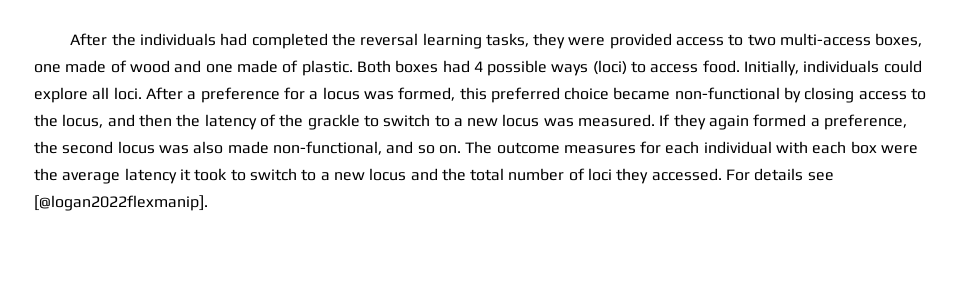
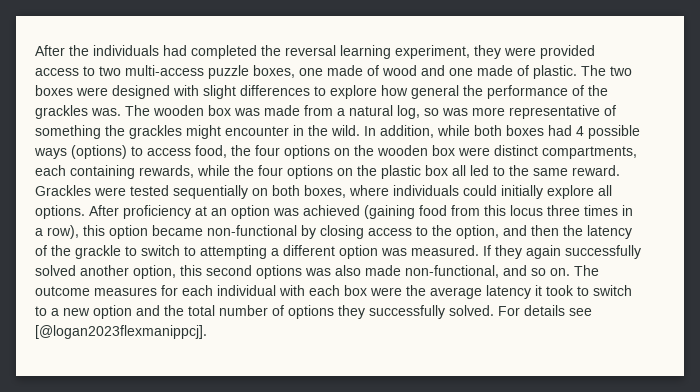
[485,33,529,47] tasks, -> [395,45,470,59] experiment,
(872, 39) none -> [208,65,249,79] puzzle
[356,60,391,73] Both -> [581,65,632,76] [35,85,608,99] [35,105,616,119] [35,125,502,139] The two boxes were designed with slight differences to explore how general the performance of the grackles was. The wooden box was made from a natural log, so was more representative of something the grackles might encounter in the wild. In addition, while both
[592,60,627,75] (loci) -> [71,145,127,159] (options)
[702,60,800,76] food. Initially, -> [195,145,637,159] [35,165,620,179] [35,185,389,199] food, the four options on the wooden box were distinct compartments, each containing rewards, while the four options on the plastic box all led to the same reward. Grackles were tested sequentially on both boxes, where
(922, 66) none -> [501,185,543,199] initially
[113,87,610,103] loci. After a preference for a locus was formed, this preferred choice -> [35,205,633,219] [35,225,148,239] options. After proficiency at an option was achieved (gaining food from this locus three times in a row), this option
[62,114,104,128] locus, -> [456,225,499,239] option,
[453,114,540,127] a new locus -> [200,245,378,259] attempting a different option
[753,114,908,130] [34,141,155,154] formed a preference, the second locus -> [565,245,641,259] [35,265,302,279] successfully solved another option, this second options
[369,168,407,181] locus -> [93,305,132,319] option
[588,168,722,184] loci they accessed. -> [288,305,494,319] options they successfully solved.
[34,195,208,211] [@logan2022flexmanip]. -> [35,325,207,339] [@logan2023flexmanippcj].

